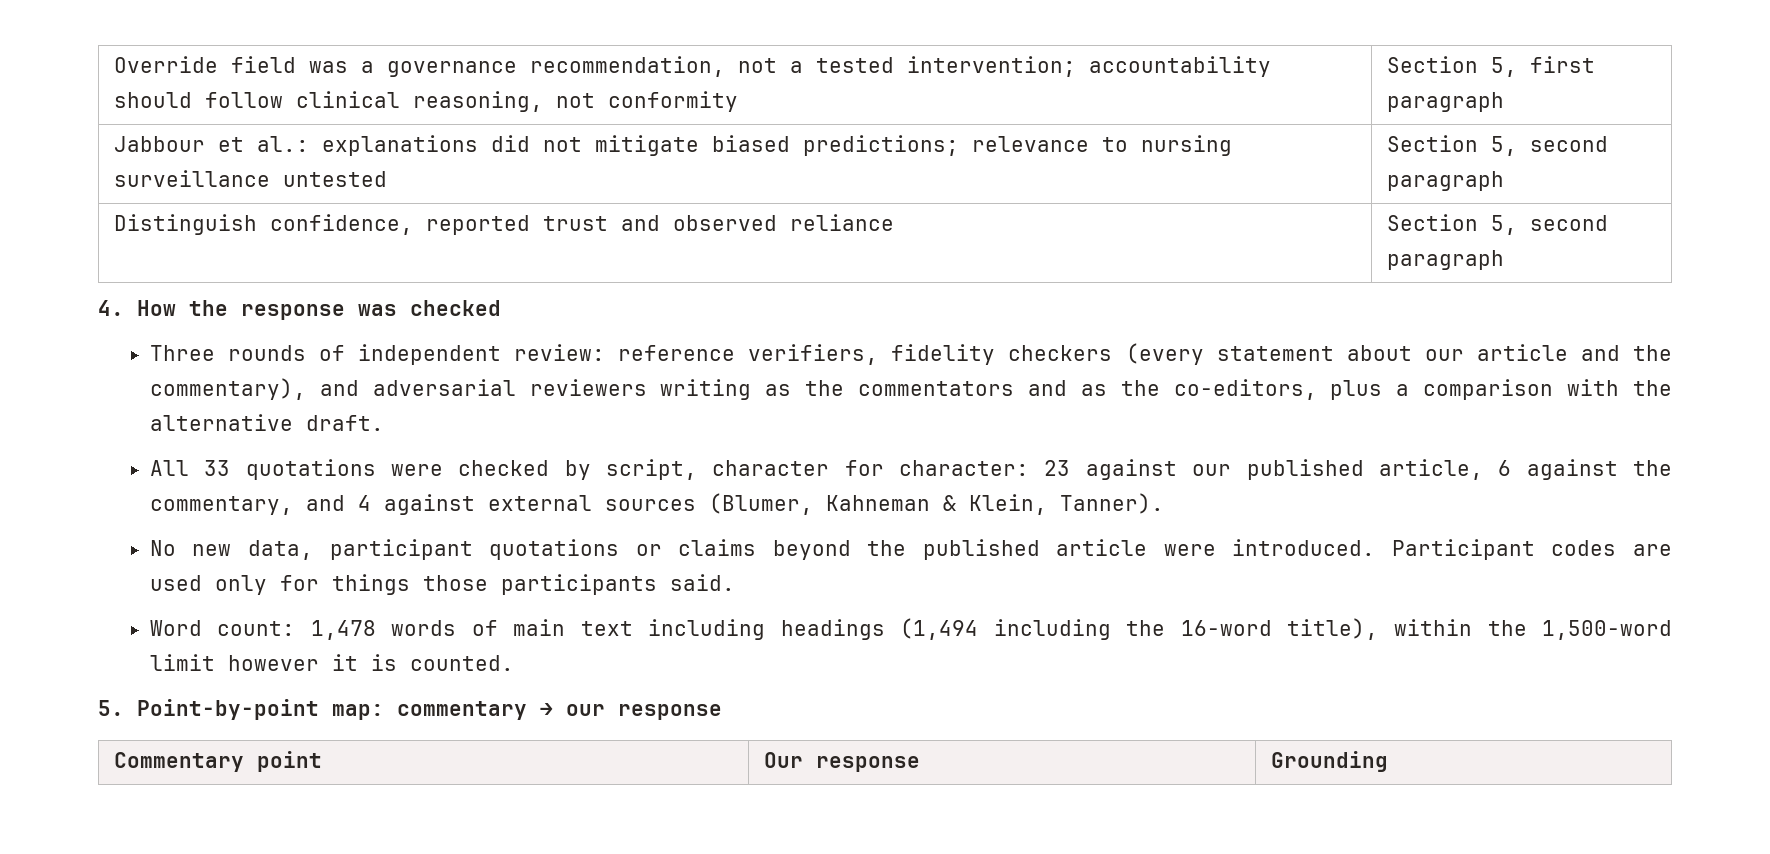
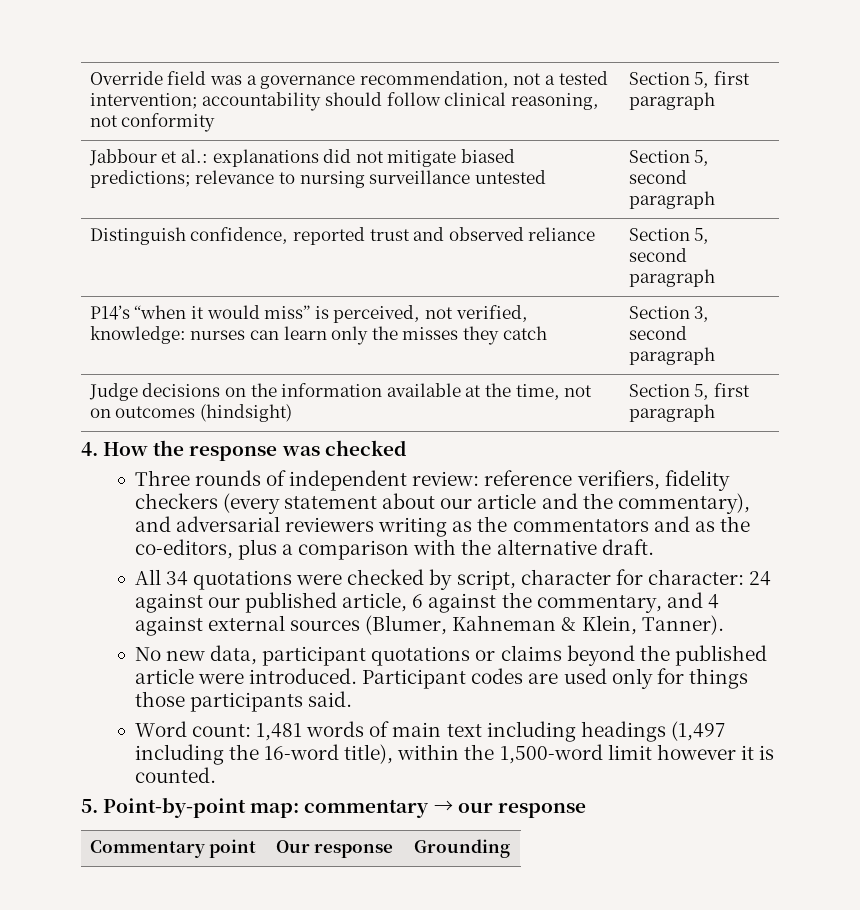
(1505, 260) none -> [89,305,528,323] [89,326,547,345] [628,306,710,322] [628,326,687,340] [628,347,715,365] [88,383,593,401] [89,404,293,422] [628,383,751,400] [628,404,715,422] // P14’s “when it would miss” is perceived, not verified, knowledge: nurses can learn only the misses they catch | Section 3, second paragraph // Judge decisions on the information available at the time, not on outcomes (hindsight) | Section 5, first paragraph
[204,460,231,476] 33 -> [165,571,188,586] 34
[1044,460,1071,476] 23 -> [749,571,772,586] 24
[310,620,376,640] 1,478 -> [255,723,302,741] 1,481
[900,618,979,640] (1,494 -> [670,721,725,741] (1,497

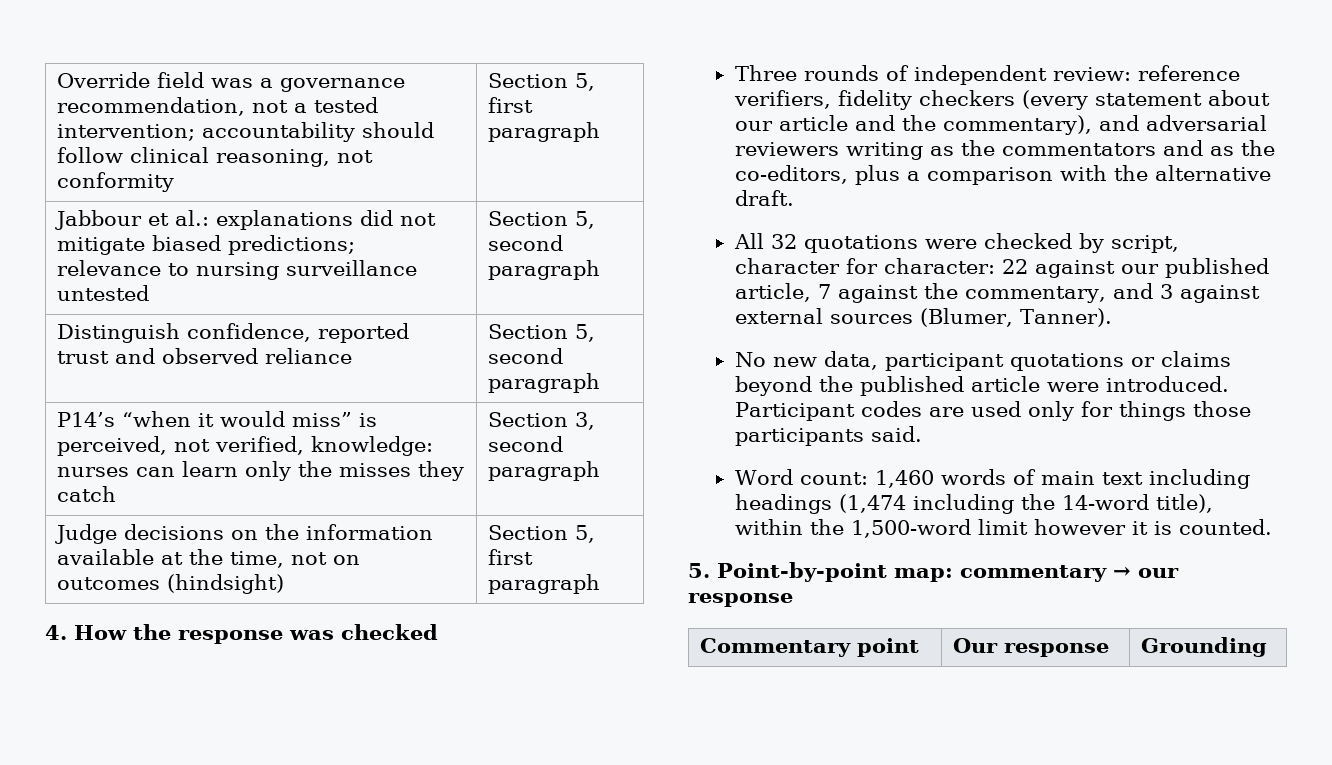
[165,571,188,586] 34 -> [770,234,797,249] 32
[749,571,772,586] 24 -> [1001,259,1028,274] 22
[412,594,424,608] 6 -> [817,284,831,299] 7
[707,594,719,609] 4 -> [1159,284,1173,299] 3
[452,615,637,635] Kahneman & Klein, -> (1013, 317) none
[255,723,302,741] 1,481 -> [874,470,934,488] 1,460
[670,721,725,741] (1,497 -> [838,494,906,513] (1,474
[263,744,339,760] 16-word -> [1061,494,1149,510] 14-word

